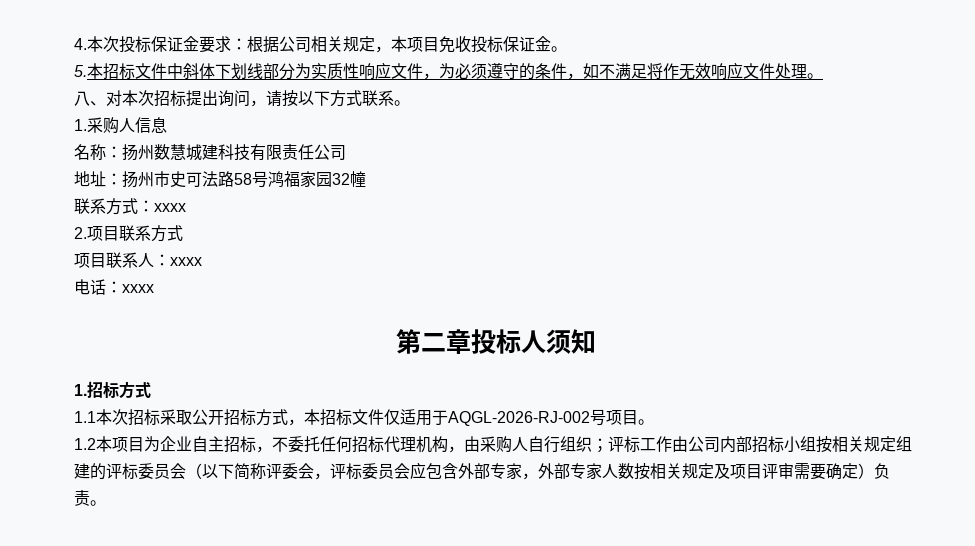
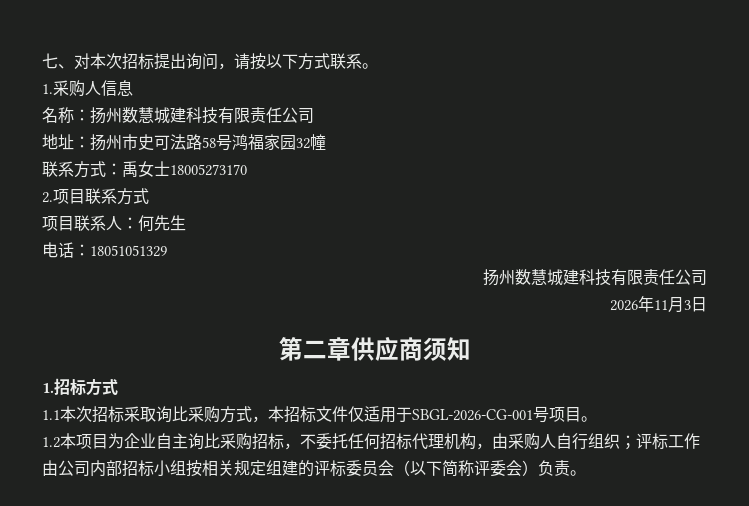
[74,36,567,53] [74,62,823,80] [74,91,90,106] 4.本次投标保证金要求：根据公司相关规定，本项目免收投标保证金。 // 5.本招标文件中斜体下划线部分为实质性响应文件，为必须遵守的条件，如不满足将作无效响应文件处理。 // 八 -> [42,53,58,69] 七
[154,203,186,212] xxxx -> [122,161,247,177] 禹女士18005273170
[170,257,202,266] xxxx -> [138,215,186,231] 何先生
[122,284,154,293] xxxx -> [90,245,167,257] [483,269,707,286] [610,296,707,313] 18051051329 // 扬州数慧城建科技有限责任公司 // 2026年11月3日
[470,329,546,354] 投标人 -> [350,337,423,361] 供应商
[192,409,256,426] 公开招标 -> [156,406,220,423] 询比采购
[448,411,590,426] AQGL-2026-RJ-002 -> [412,409,533,421] SBGL-2026-CG-001
(224, 444) none -> [188,433,252,450] 询比采购
[314,462,858,480] ，评标委员会应包含外部专家，外部专家人数按相关规定及项目评审需要确定 -> (522, 468) none

